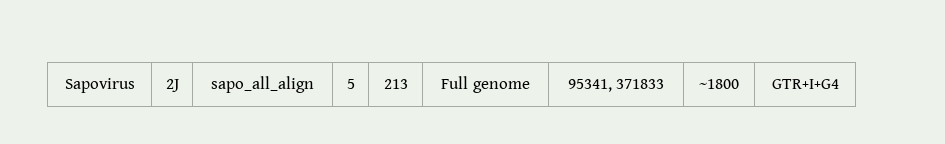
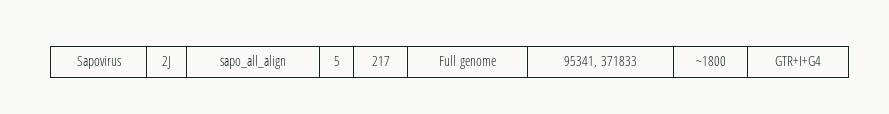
[383,79,408,89] 213 -> [371,56,390,66] 217

